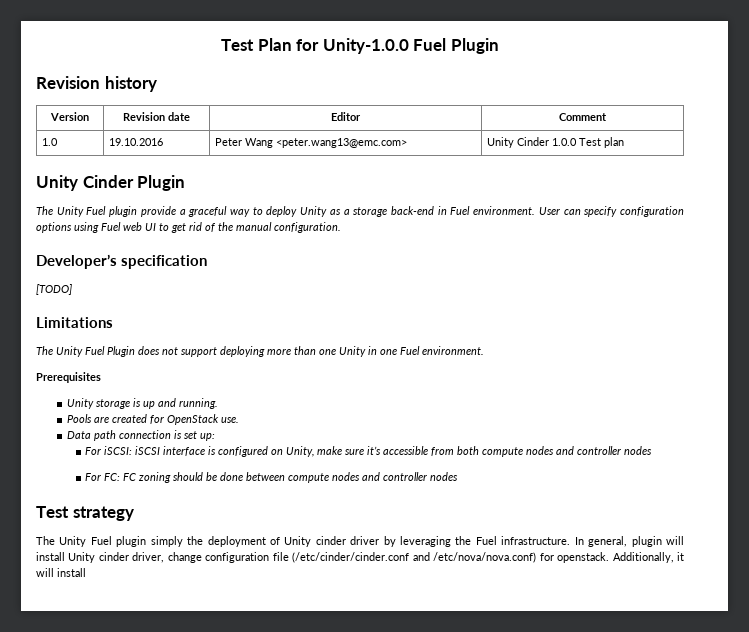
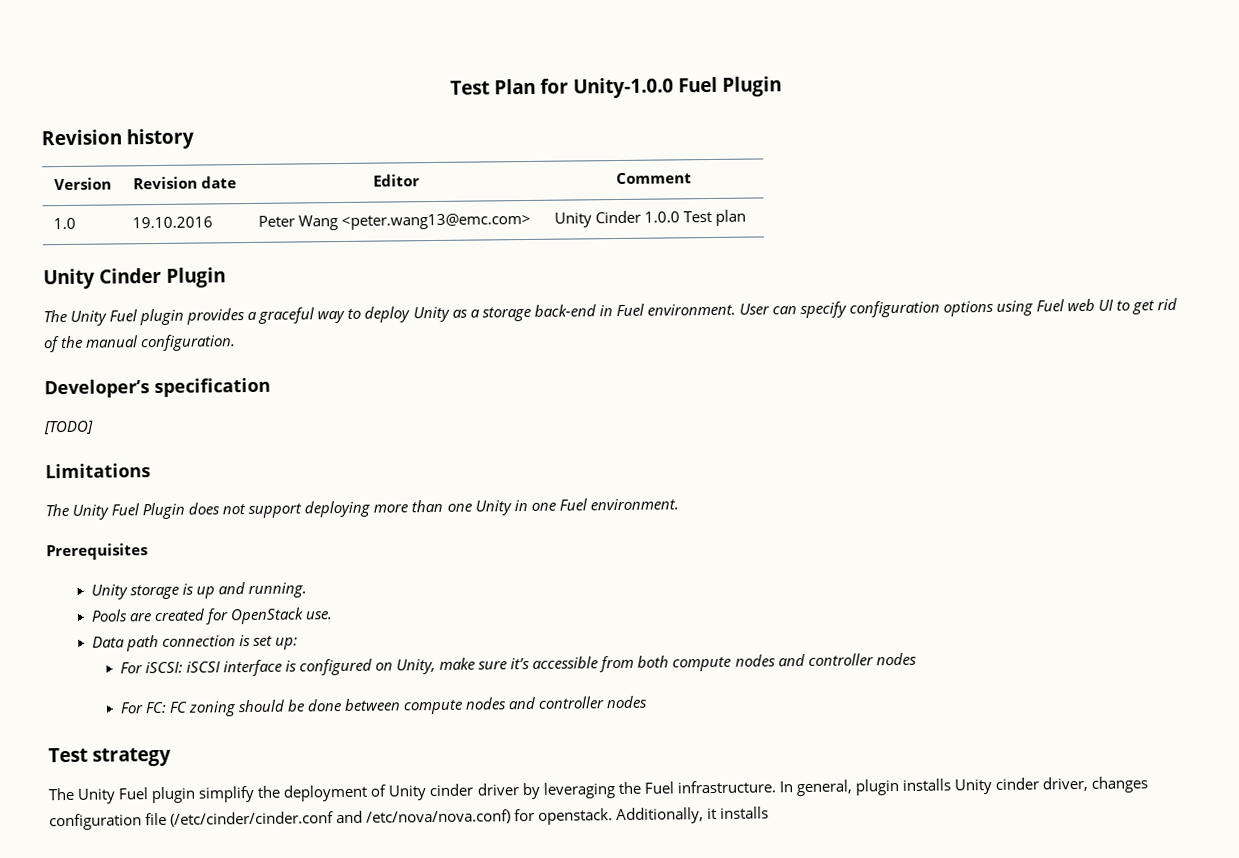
[140,206,176,217] provide -> [186,308,246,325] provides
[150,536,183,547] simply -> [198,785,256,803] simplify
[666,536,685,545] [36,552,65,561] will install -> [901,778,951,791] installs
[167,552,202,563] change -> [1091,776,1149,793] changes
[36,568,86,577] will install -> [720,806,770,819] installs

